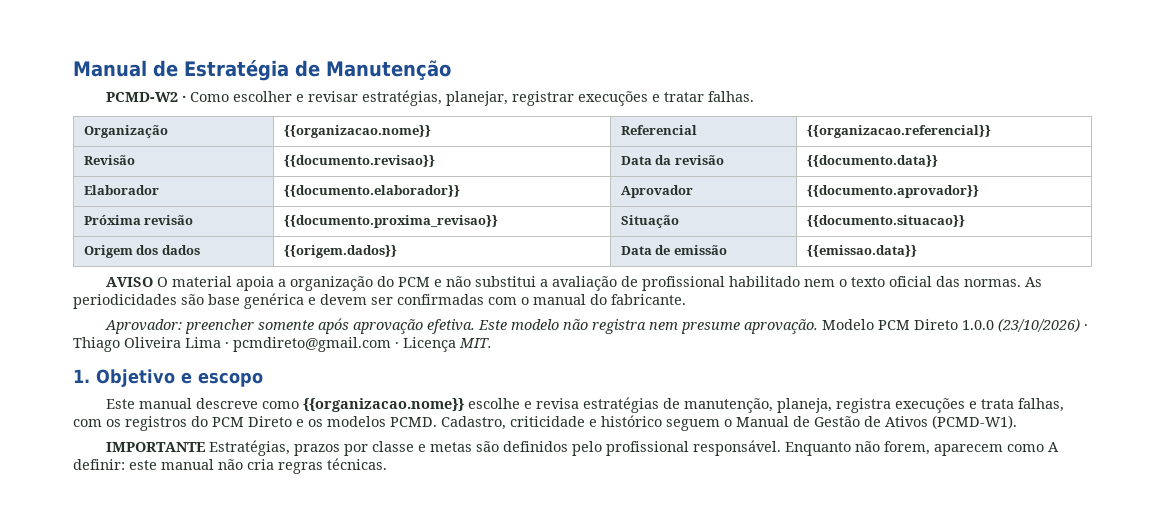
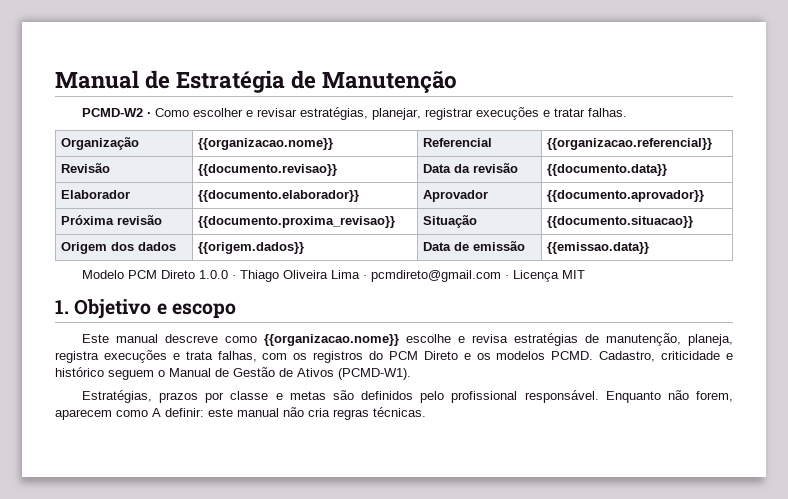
[106,276,1043,291] [73,293,686,309] [105,318,819,334] AVISO O material apoia a organização do PCM e não substitui a avaliação de profissional habilitado nem o texto oficial das normas. As periodicidades são base genérica e devem ser confirmadas com o manual do fabricante. // Aprovador: preencher somente após aprovação efetiva. Este modelo não registra nem presume aprovação. -> (649, 248) none
[998,318,1081,332] (23/10/2026) -> (229, 274) none
[459,338,492,348] MIT. -> [562,270,586,279] MIT
[106,442,206,452] IMPORTANTE -> (411, 374) none

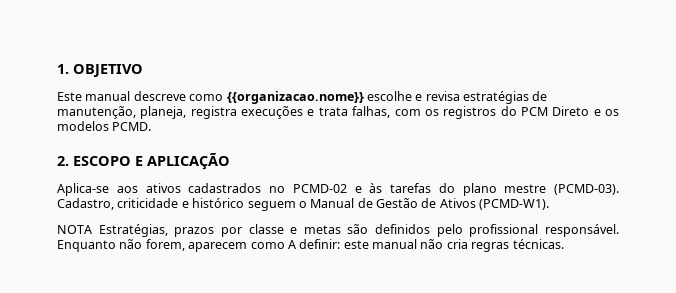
[55,70,458,94] [82,107,628,120] [60,137,139,150] [197,138,333,150] [422,138,492,147] [546,138,712,150] [60,163,110,173] [197,164,337,176] [422,163,518,173] [546,164,667,176] [60,190,130,199] [197,190,359,202] [422,190,488,202] [546,190,704,202] [60,215,162,225] [197,216,395,228] [422,215,477,228] [546,216,693,228] [60,242,176,254] [197,242,304,254] [422,241,525,251] [546,242,649,254] [82,270,586,282] [55,299,236,319] Manual de Estratégia de Manutenção // PCMD-W2 · Como escolher e revisar estratégias, planejar, registrar execuções e tratar falhas. // Organização | {{organizacao.nome}} | Referencial | {{organizacao.referencial}} // Revisão | {{documento.revisao}} | Data da revisão | {{documento.data}} // Elaborador | {{documento.elaborador}} | Aprovador | {{documento.aprovador}} // Próxima revisão | {{documento.proxima_revisao}} | Situação | {{documento.situacao}} // Origem dos dados | {{origem.dados}} | Data de emissão | {{emissao.data}} // Modelo PCM Direto 1.0.0 · Thiago Oliveira Lima · pcmdireto@gmail.com · Licença MIT // 1. Objetivo e escopo -> [57,64,143,77] 1. OBJETIVO
(594, 355) none -> [57,153,230,170] [57,183,619,196] // 2. ESCOPO E APLICAÇÃO // Aplica-se aos ativos cadastrados no PCMD-02 e às tarefas do plano mestre (PCMD-03).
(411, 374) none -> [57,225,92,234] NOTA

